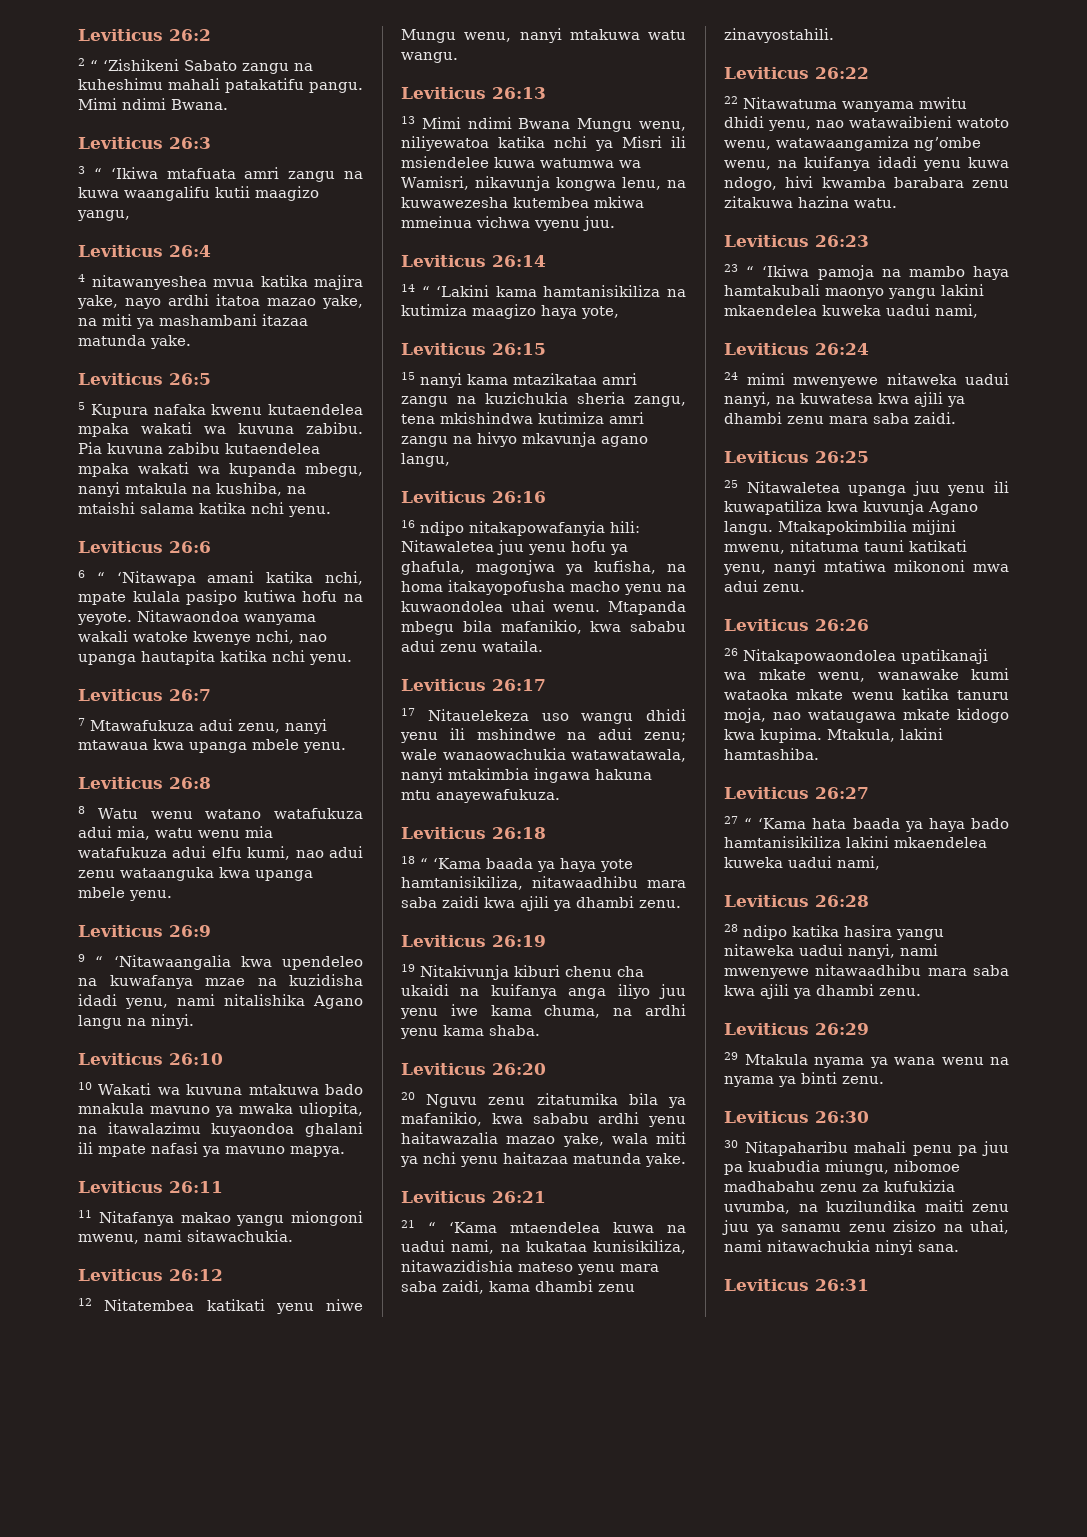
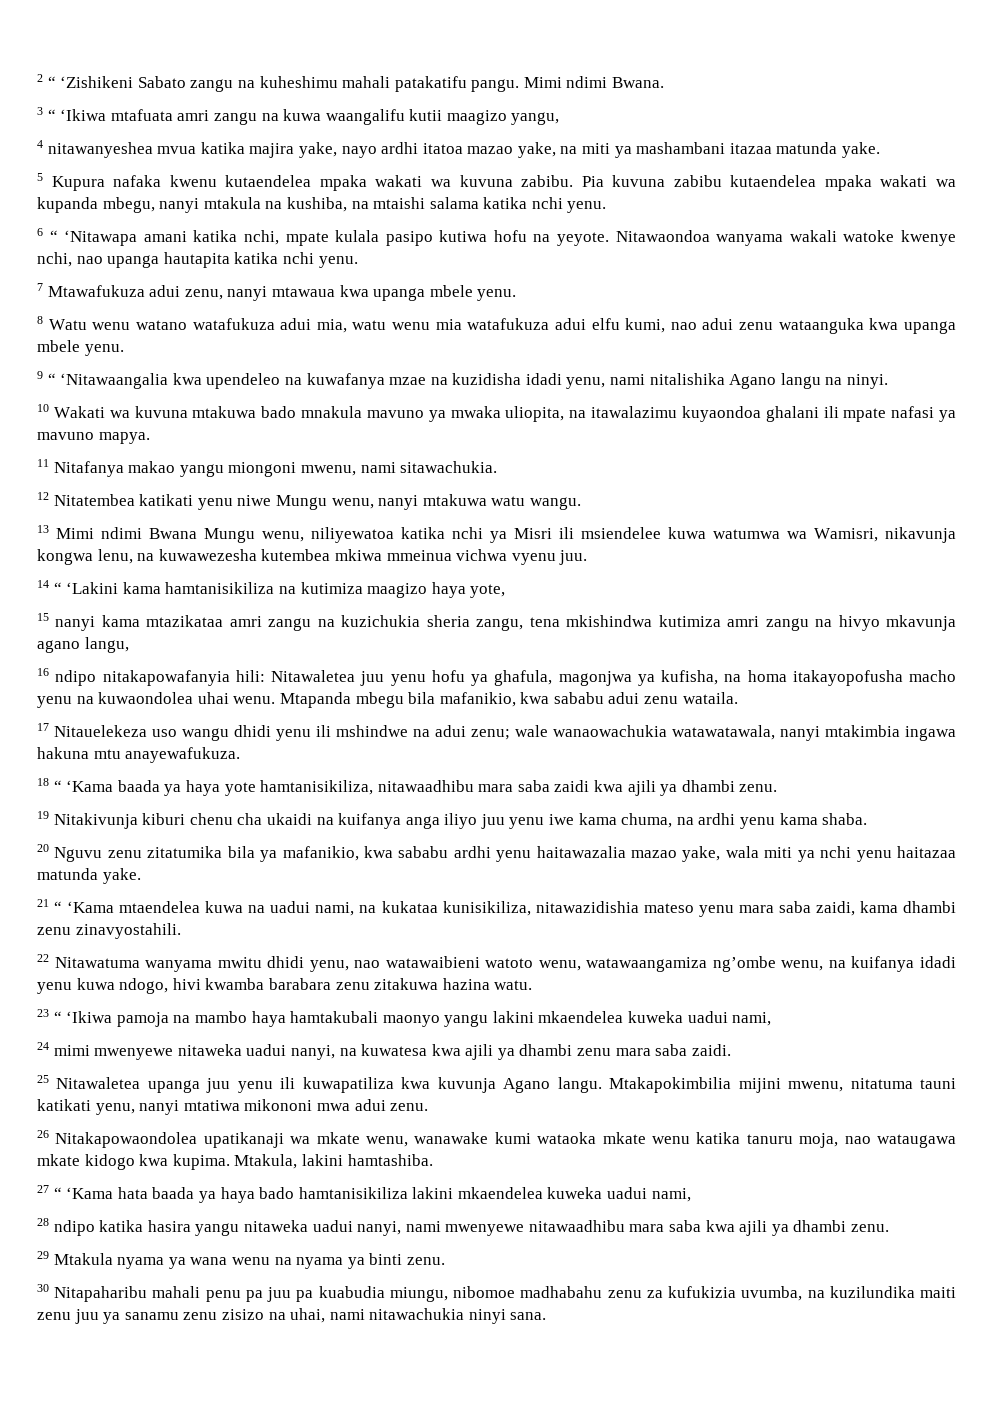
[78,29,211,41] Leviticus 26:2 // -> (37, 78) none
[78,137,211,149] // Leviticus 26:3 -> (665, 82) none
[78,245,211,257] // Leviticus 26:4 -> (560, 118) none
[78,373,211,385] // Leviticus 26:5 -> (881, 150) none
[78,541,211,553] // Leviticus 26:6 -> (607, 207) none
[78,689,211,701] // Leviticus 26:7 -> (358, 262) none
[78,777,211,789] // Leviticus 26:8 -> (517, 295) none
[78,925,211,937] // Leviticus 26:9 -> (124, 350) none
[78,1053,223,1065] // Leviticus 26:10 -> (889, 381) none
[78,1181,223,1193] // Leviticus 26:11 -> (150, 438) none
[78,1269,223,1281] // Leviticus 26:12 -> (498, 467) none
[401,87,546,99] // Leviticus 26:13 -> (581, 503) none
[401,255,546,267] // Leviticus 26:14 -> (588, 557) none
[401,343,546,355] // Leviticus 26:15 -> (506, 591) none
[401,491,546,503] // Leviticus 26:16 -> (129, 645) none
[401,679,546,691] // Leviticus 26:17 -> (738, 698) none
[401,827,546,839] // Leviticus 26:18 -> (241, 755) none
[401,935,546,947] // Leviticus 26:19 -> (778, 788) none
[401,1063,546,1075] // Leviticus 26:20 -> (868, 819) none
[401,1191,546,1203] // Leviticus 26:21 -> (141, 876) none
[724,67,869,79] // Leviticus 26:22 -> (181, 931) none
[724,235,869,247] // Leviticus 26:23 -> (533, 985) none
[724,343,869,355] // Leviticus 26:24 -> (772, 1019) none
[724,451,869,463] // Leviticus 26:25 -> (731, 1050) none
[724,619,869,631] // Leviticus 26:26 -> (429, 1107) none
[724,787,869,799] // Leviticus 26:27 -> (433, 1160) none
[724,895,869,907] // Leviticus 26:28 -> (691, 1195) none
[724,1023,869,1035] // Leviticus 26:29 -> (890, 1228) none
[724,1111,869,1123] // Leviticus 26:30 -> (445, 1261) none
[724,1279,869,1291] // Leviticus 26:31 -> (547, 1316) none

